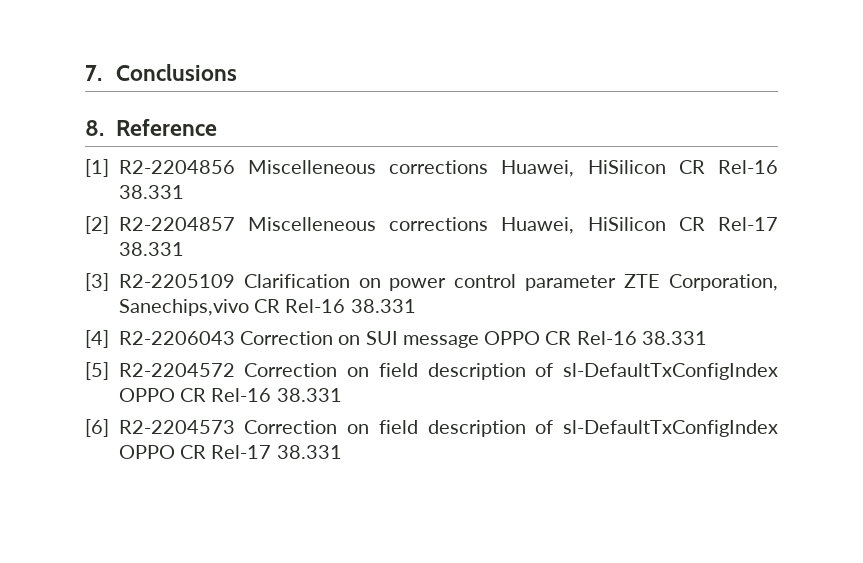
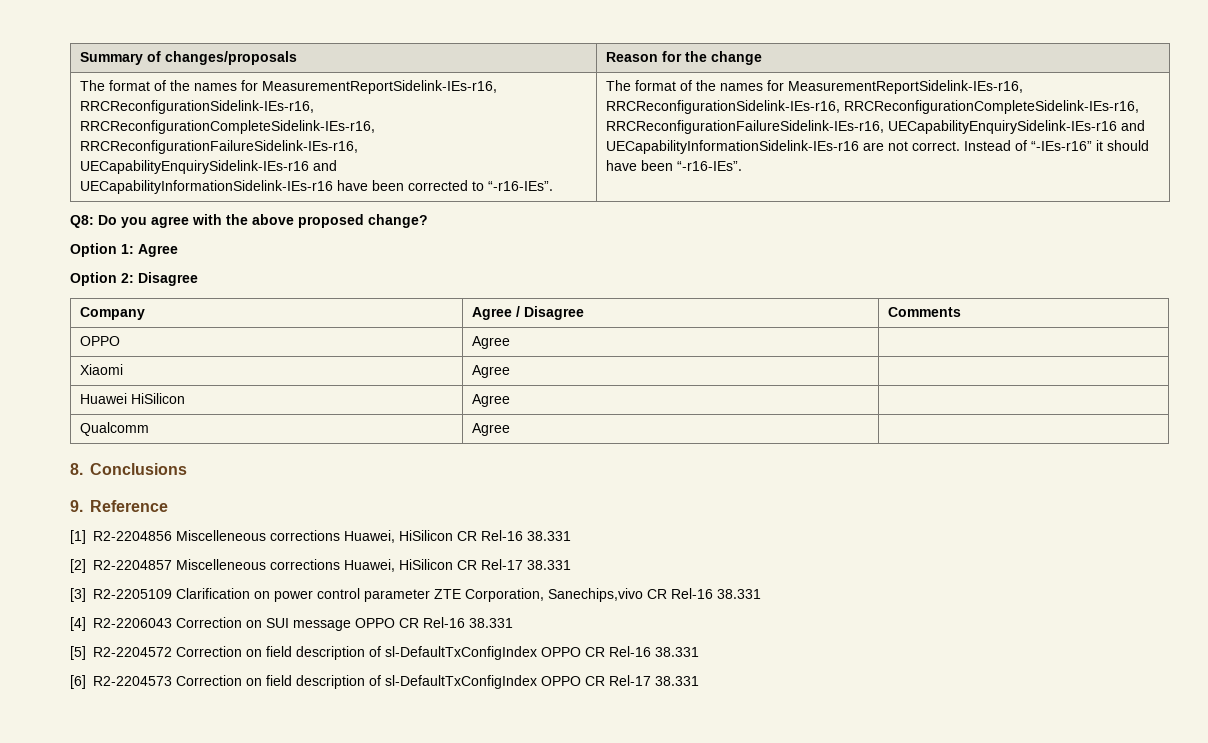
[85,65,102,81] 7. -> [79,51,297,65] [605,51,762,65] [79,80,497,94] [79,100,314,114] [79,120,375,134] [79,140,358,154] [79,160,337,174] [79,180,553,194] [605,80,1023,94] [605,100,1139,114] [605,120,1145,134] [605,140,1149,154] [605,160,742,171] [70,214,428,228] [70,243,178,257] [70,272,198,286] [79,307,145,320] [471,306,584,320] [887,307,961,317] [79,336,120,346] [471,336,510,349] [79,364,123,375] [471,365,510,378] [79,393,185,404] [471,394,510,407] [79,422,149,436] [471,423,510,436] [70,463,83,475] Summary of changes/proposals | Reason for the change // The format of the names for MeasurementReportSidelink-IEs-r16, RRCReconfigurationSidelink-IEs-r16, RRCReconfigurationCompleteSidelink-IEs-r16, RRCReconfigurationFailureSidelink-IEs-r16, UECapabilityEnquirySidelink-IEs-r16 and UECapabilityInformationSidelink-IEs-r16 have been corrected to “-r16-IEs”. | The format of the names for MeasurementReportSidelink-IEs-r16, RRCReconfigurationSidelink-IEs-r16, RRCReconfigurationCompleteSidelink-IEs-r16, RRCReconfigurationFailureSidelink-IEs-r16, UECapabilityEnquirySidelink-IEs-r16 and UECapabilityInformationSidelink-IEs-r16 are not correct. Instead of “-IEs-r16” it should have been “-r16-IEs”. // Q8: Do you agree with the above proposed change? // Option 1: Agree // Option 2: Disagree // Company | Agree / Disagree | Comments // OPPO | Agree | // Xiaomi | Agree | // Huawei HiSilicon | Agree | // Qualcomm | Agree | // 8.
[85,120,104,136] 8. -> [70,500,83,512] 9.

